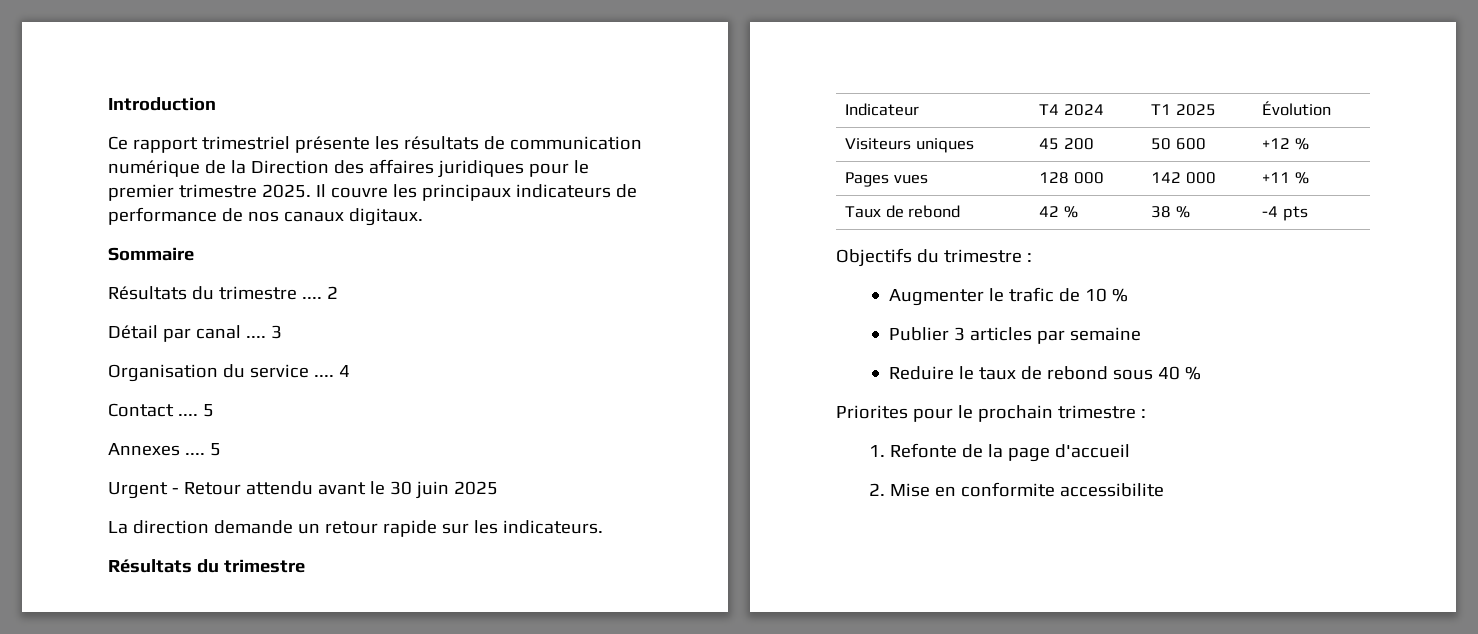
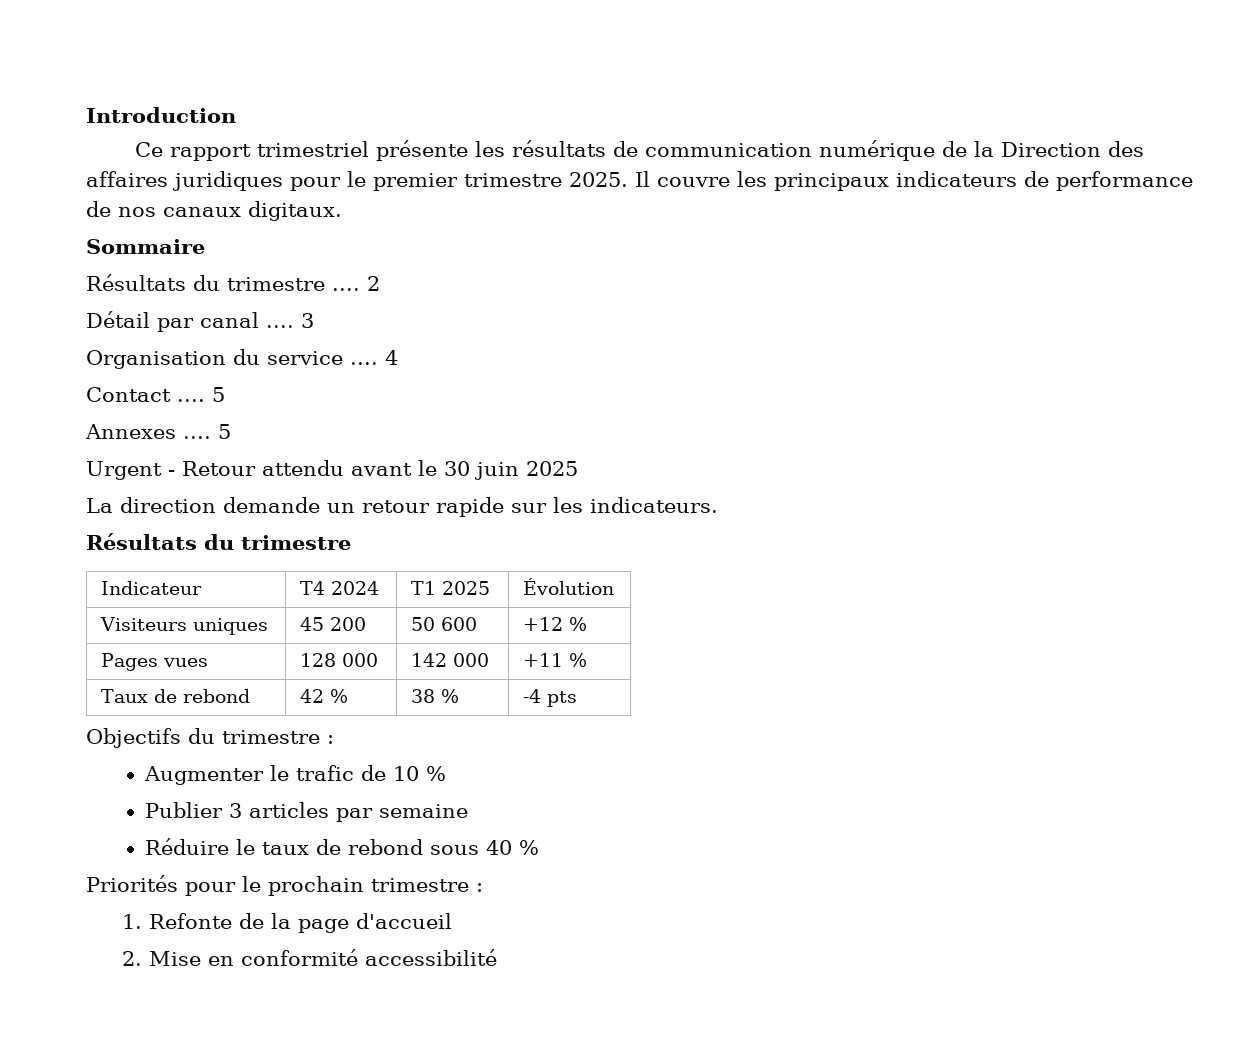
[888,366,954,380] Reduire -> [144,838,229,855] Réduire
[836,405,908,419] Priorites -> [86,875,178,892] Priorités
[960,482,1164,497] conformite accessibilite -> [241,949,498,966] conformité accessibilité

